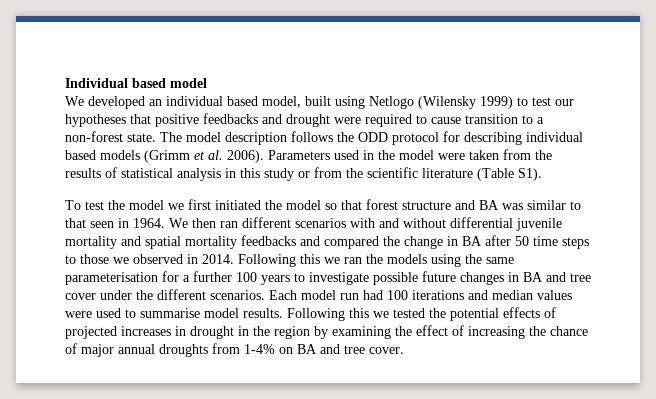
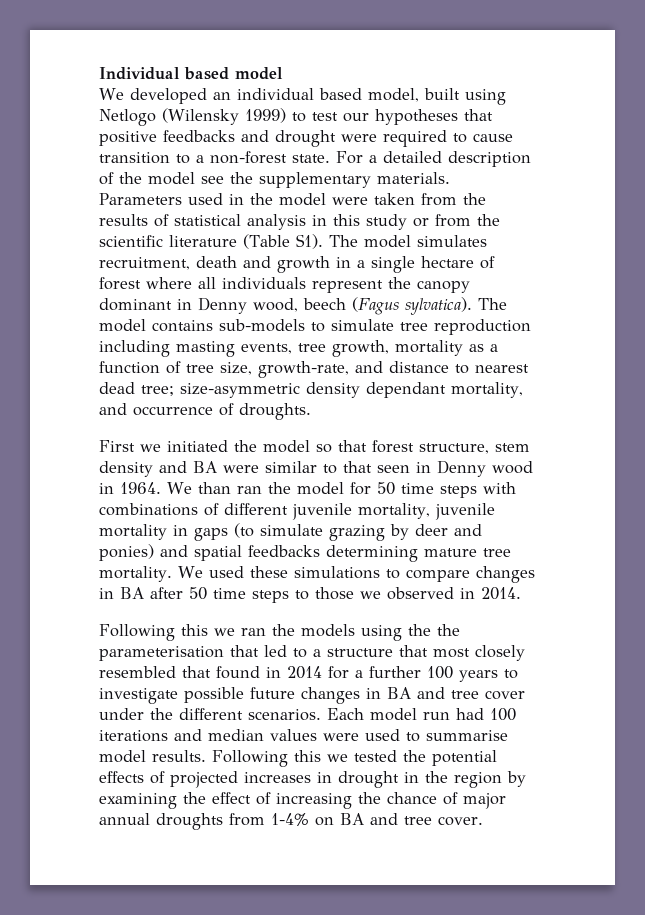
[160,131,583,145] [65,150,264,163] The model description follows the ODD protocol for describing individual based models (Grimm et al. 2006). -> [336,151,531,167] [99,172,450,188] For a detailed description of the model see the supplementary materials.
[65,199,211,210] // To test the model we first -> [328,235,487,248] [99,256,495,273] [99,277,470,293] [99,297,507,315] [99,319,531,335] [99,340,498,357] [99,361,529,378] [99,382,523,398] [99,403,311,420] [99,440,161,452] The model simulates recruitment, death and growth in a single hectare of forest where all individuals represent the canopy dominant in Denny wood, beech (Fagus sylvatica). The model contains sub-models to simulate tree reproduction including masting events, tree growth, mortality as a function of tree size, growth-rate, and distance to nearest dead tree; size-asymmetric density dependant mortality, and occurrence of droughts. // First we
[402,201,451,210] structure -> [419,443,530,454] [99,461,153,477] structure, stem density
[502,203,523,210] was -> [223,465,259,473] were
[133,217,562,231] [65,235,443,249] 1964. We then ran different scenarios with and without differential juvenile mortality and spatial mortality feedbacks and compared the change -> [437,460,533,477] [99,482,516,498] [99,503,495,520] [99,523,482,541] [99,544,511,562] [99,566,535,583] Denny wood in 1964. We than ran the model for 50 time steps with combinations of different juvenile mortality, juvenile mortality in gaps (to simulate grazing by deer and ponies) and spatial feedbacks determining mature tree mortality. We used these simulations to compare changes
(234, 259) none -> (521, 593) //
[486,257,514,264] [65,272,158,285] same parameterisation -> [437,624,460,636] [99,645,525,661] [99,666,322,679] the parameterisation that led to a structure that most closely resembled that found in 2014

